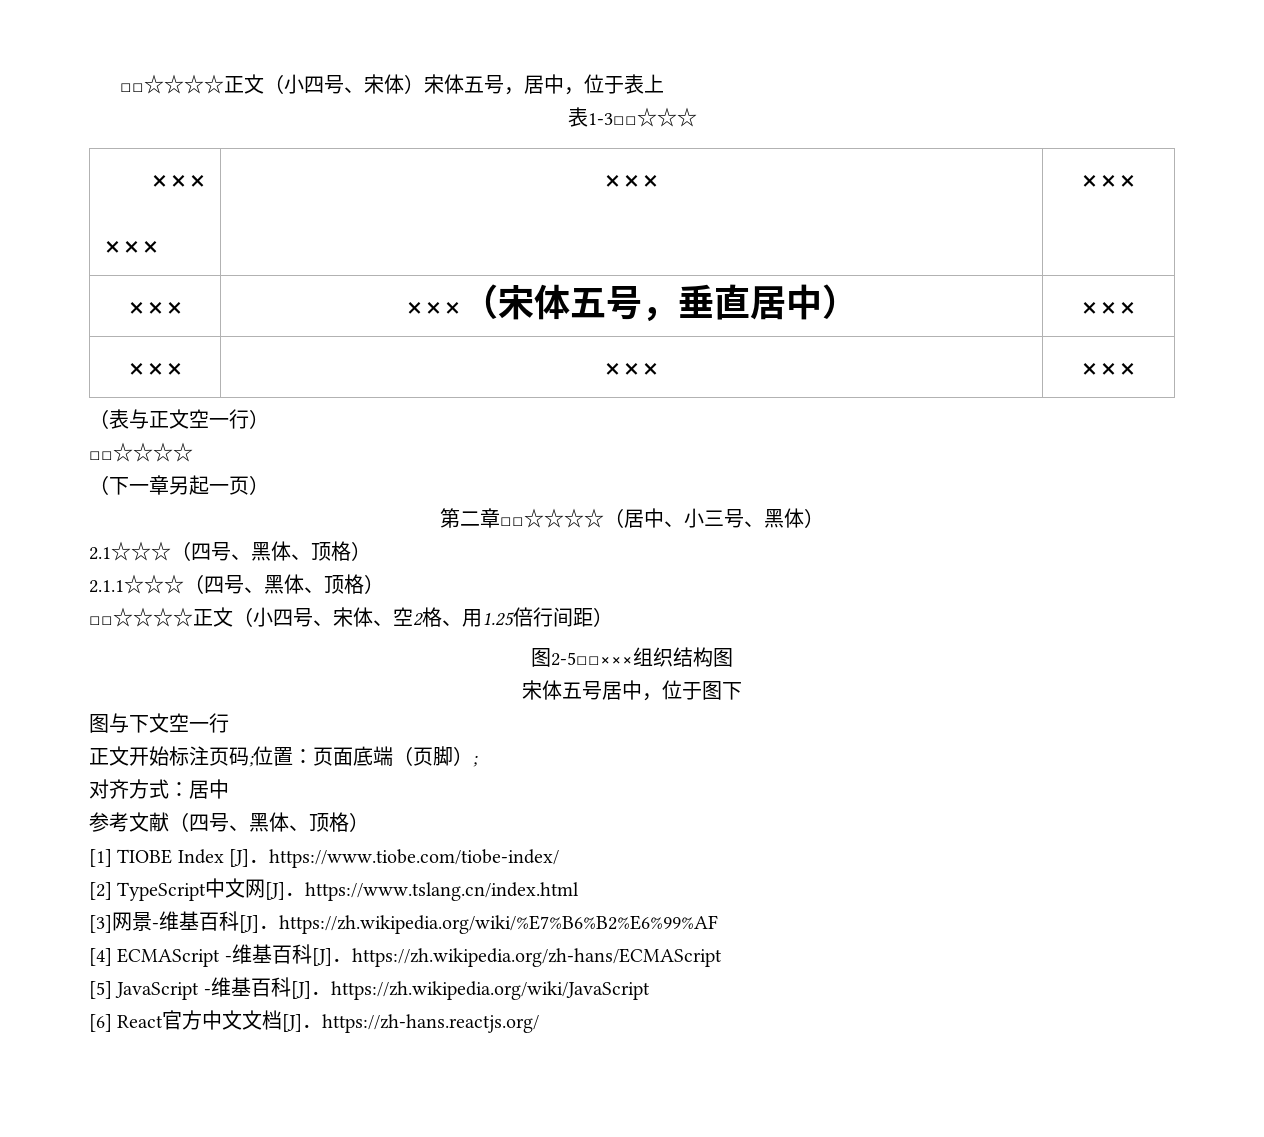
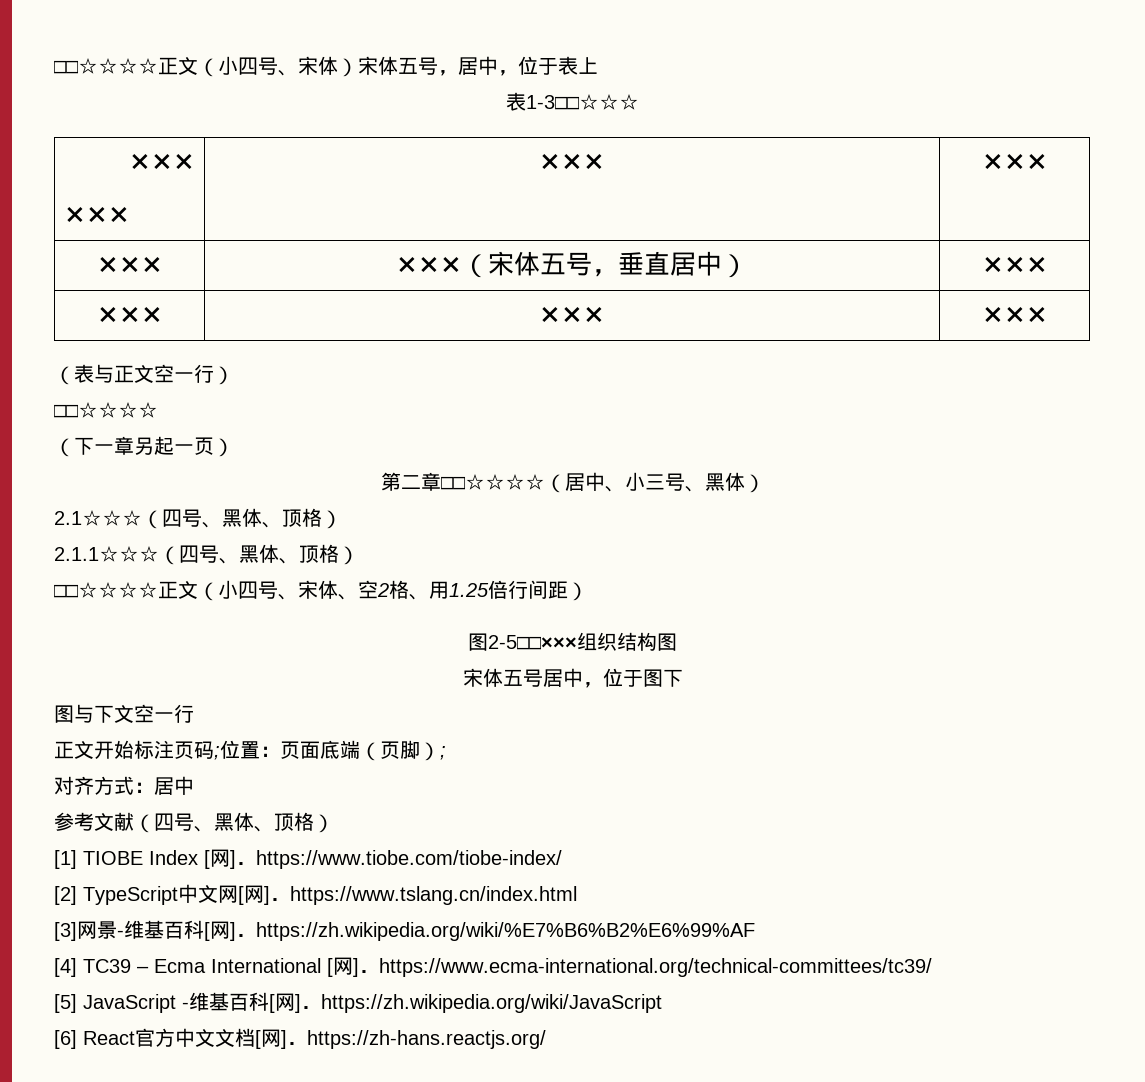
[229,849,250,867] [J] -> [204,849,236,869] [网]
[265,882,286,900] [J] -> [238,885,270,905] [网]
[239,915,259,933] [J] -> [204,921,236,941] [网]
[117,944,722,967] ECMAScript -维基百科[J]．https://zh.wikipedia.org/zh-hans/ECMAScript -> [83,957,932,977] TC39 – Ecma International [网]．https://www.ecma-international.org/technical-committees/tc39/
[290,981,311,999] [J] -> [269,993,301,1013] [网]
[282,1014,303,1032] [J] -> [255,1029,287,1049] [网]

